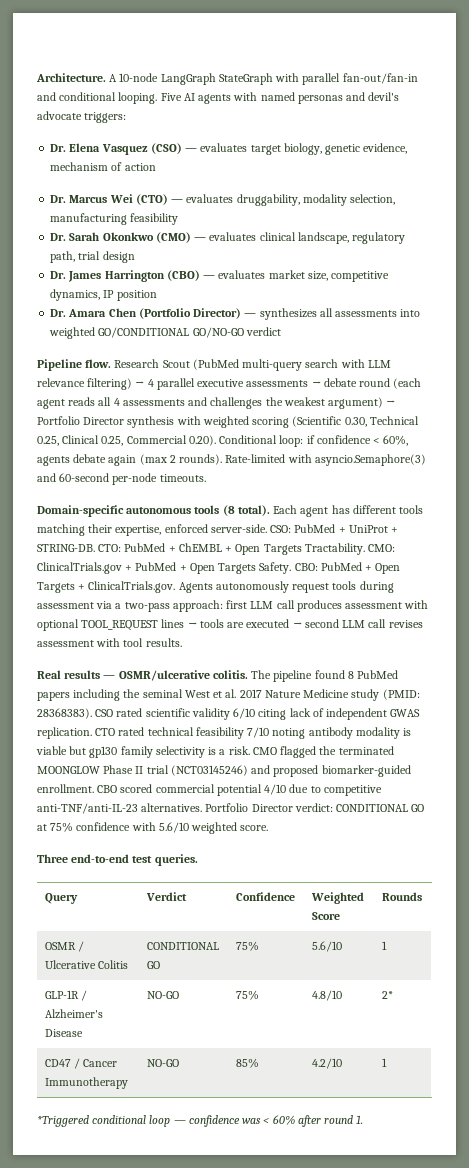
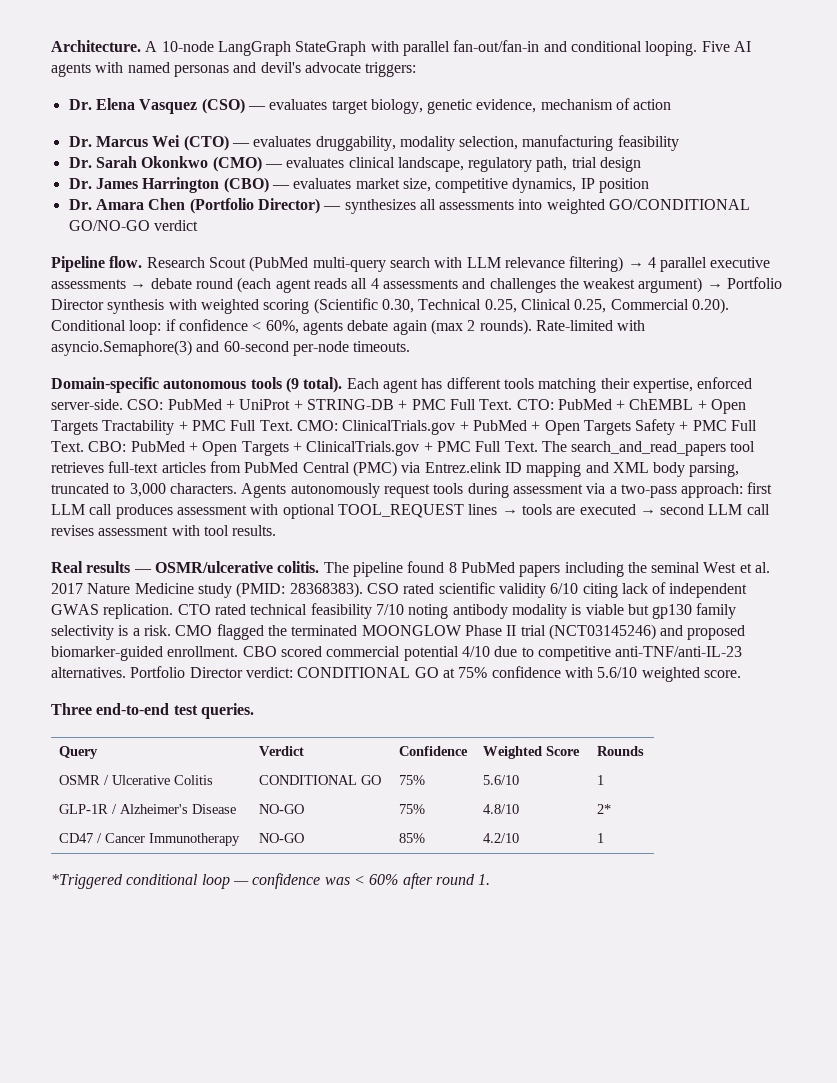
[222,505,235,516] (8 -> [285,377,299,393] (9
[37,544,95,552] STRING-DB. -> [306,399,513,410] STRING-DB + PMC Full Text.
[304,543,365,555] Tractability. -> [102,420,293,435] Tractability + PMC Full Text.
[259,562,292,574] Safety. -> [635,419,758,435] [51,441,84,452] Safety + PMC Full Text.
[88,581,176,593] ClinicalTrials.gov. -> [306,441,756,456] [51,461,740,477] [51,483,237,497] ClinicalTrials.gov + PMC Full Text. The search_and_read_papers tool retrieves full-text articles from PubMed Central (PMC) via Entrez.elink ID mapping and XML body parsing, truncated to 3,000 characters.

